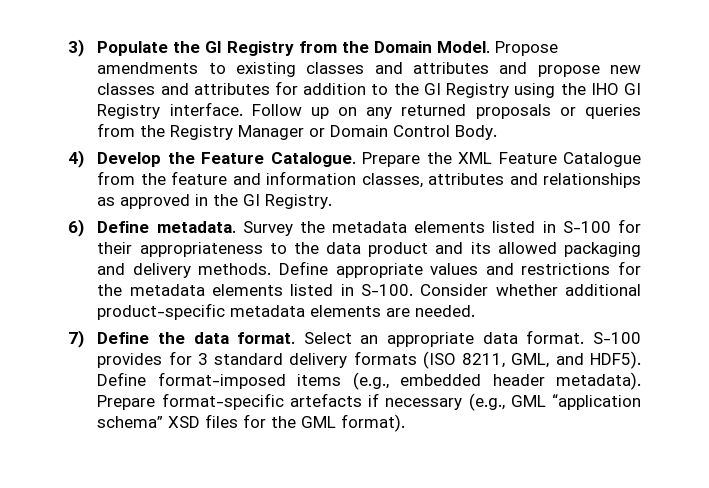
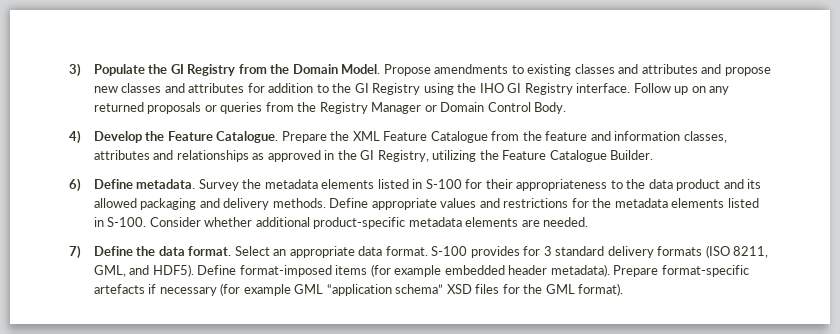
[265,194,333,209] Registry. -> [377,150,654,162] Registry, utilizing the Feature Catalogue Builder.
[352,372,389,390] (e.g., -> [370,264,442,277] (for example
[468,393,505,411] (e.g., -> [220,283,291,296] (for example

